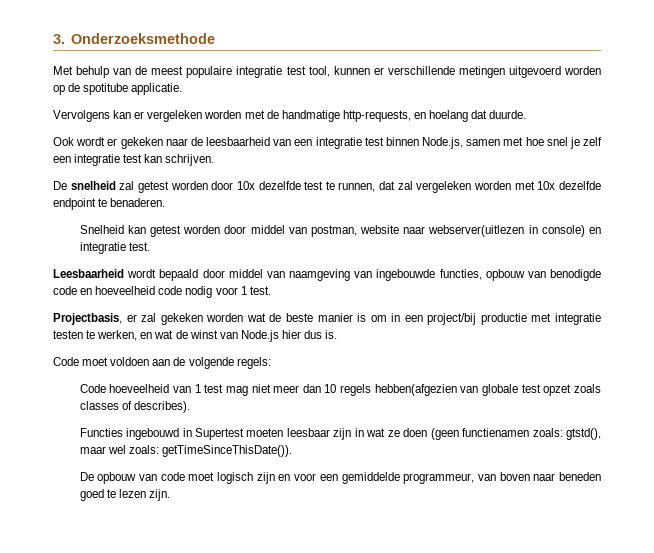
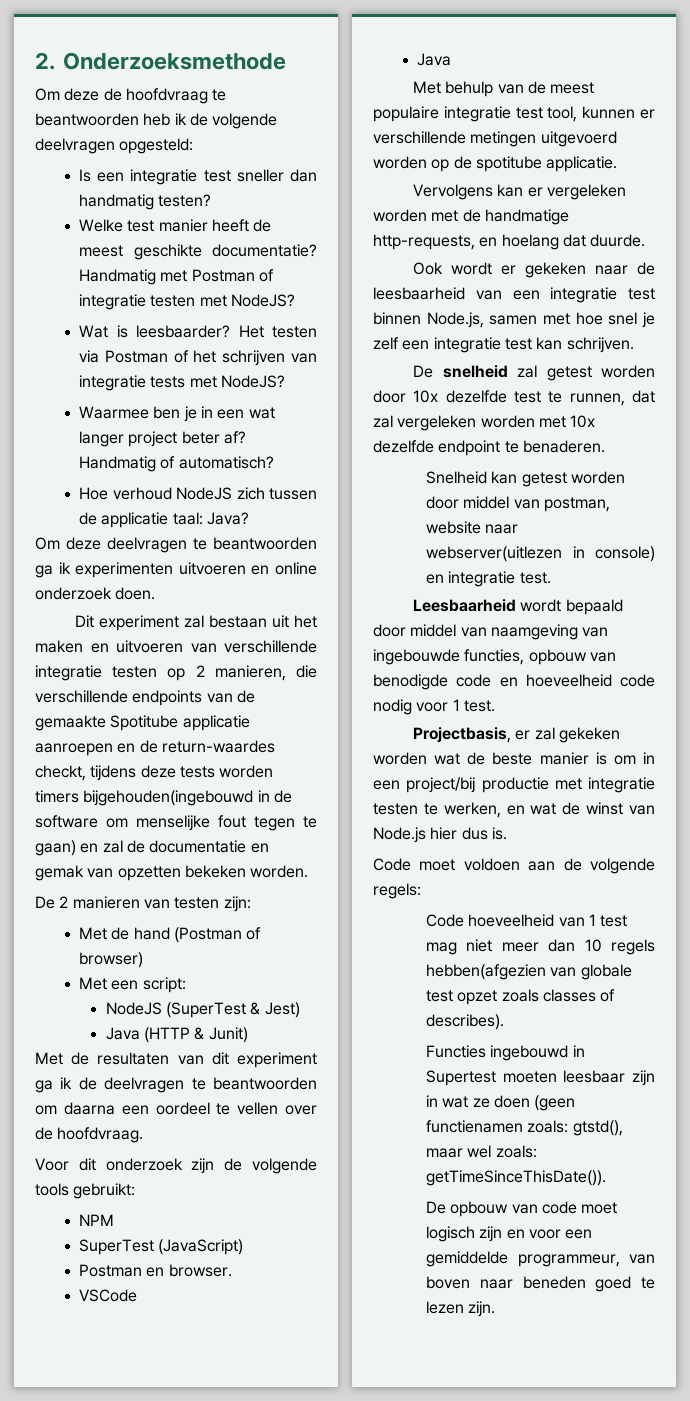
[53,34,65,44] 3. -> [35,52,55,70] 2.
(215, 38) none -> [35,88,227,104] [35,113,278,129] [35,138,194,154] [79,169,317,185] [79,194,212,210] [79,219,272,232] [79,244,317,260] [79,269,275,285] [79,294,296,310] [79,325,317,338] [79,350,317,366] [79,375,286,391] [79,406,275,422] [79,431,247,447] [79,456,274,472] [79,487,317,500] [79,512,250,528] [35,537,317,553] [35,562,317,578] [35,587,156,600] [74,615,317,631] [35,640,317,653] [35,665,317,681] [35,690,255,706] [35,715,250,731] [35,740,275,756] [35,765,274,781] [35,790,292,806] [35,815,317,831] [35,840,269,856] [35,865,309,881] [35,896,251,912] [79,927,262,943] [79,952,144,968] [79,977,186,993] [105,1002,300,1018] [105,1027,248,1043] [35,1052,318,1068] [35,1077,317,1093] [35,1102,317,1115] [35,1127,144,1143] [35,1158,317,1174] [35,1183,136,1199] [79,1214,115,1226] [79,1239,244,1255] [79,1264,232,1277] [79,1289,138,1302] [417,53,452,66] // Om deze de hoofdvraag te beantwoorden heb ik de volgende deelvragen opgesteld: // Is een integratie test sneller dan handmatig testen? // Welke test manier heeft de meest geschikte documentatie? Handmatig met Postman of integratie testen met NodeJS? // Wat is leesbaarder? Het testen via Postman of het schrijven van integratie tests met NodeJS? // Waarmee ben je in een wat langer project beter af? Handmatig of automatisch? // Hoe verhoud NodeJS zich tussen de applicatie taal: Java? // Om deze deelvragen te beantwoorden ga ik experimenten uitvoeren en online onderzoek doen. // Dit experiment zal bestaan uit het maken en uitvoeren van verschillende integratie testen op 2 manieren, die verschillende endpoints van de gemaakte Spotitube applicatie aanroepen en de return-waardes checkt, tijdens deze tests worden timers bijgehouden(ingebouwd in de software om menselijke fout tegen te gaan) en zal de documentatie en gemak van opzetten bekeken worden. // De 2 manieren van testen zijn: // Met de hand (Postman of browser) // Met een script: // NodeJS (SuperTest & Jest) // Java (HTTP & Junit) // Met de resultaten van dit experiment ga ik de deelvragen te beantwoorden om daarna een oordeel te vellen over de hoofdvraag. // Voor dit onderzoek zijn de volgende tools gebruikt: // NPM // SuperTest (JavaScript) // Postman en browser. // VSCode // Java

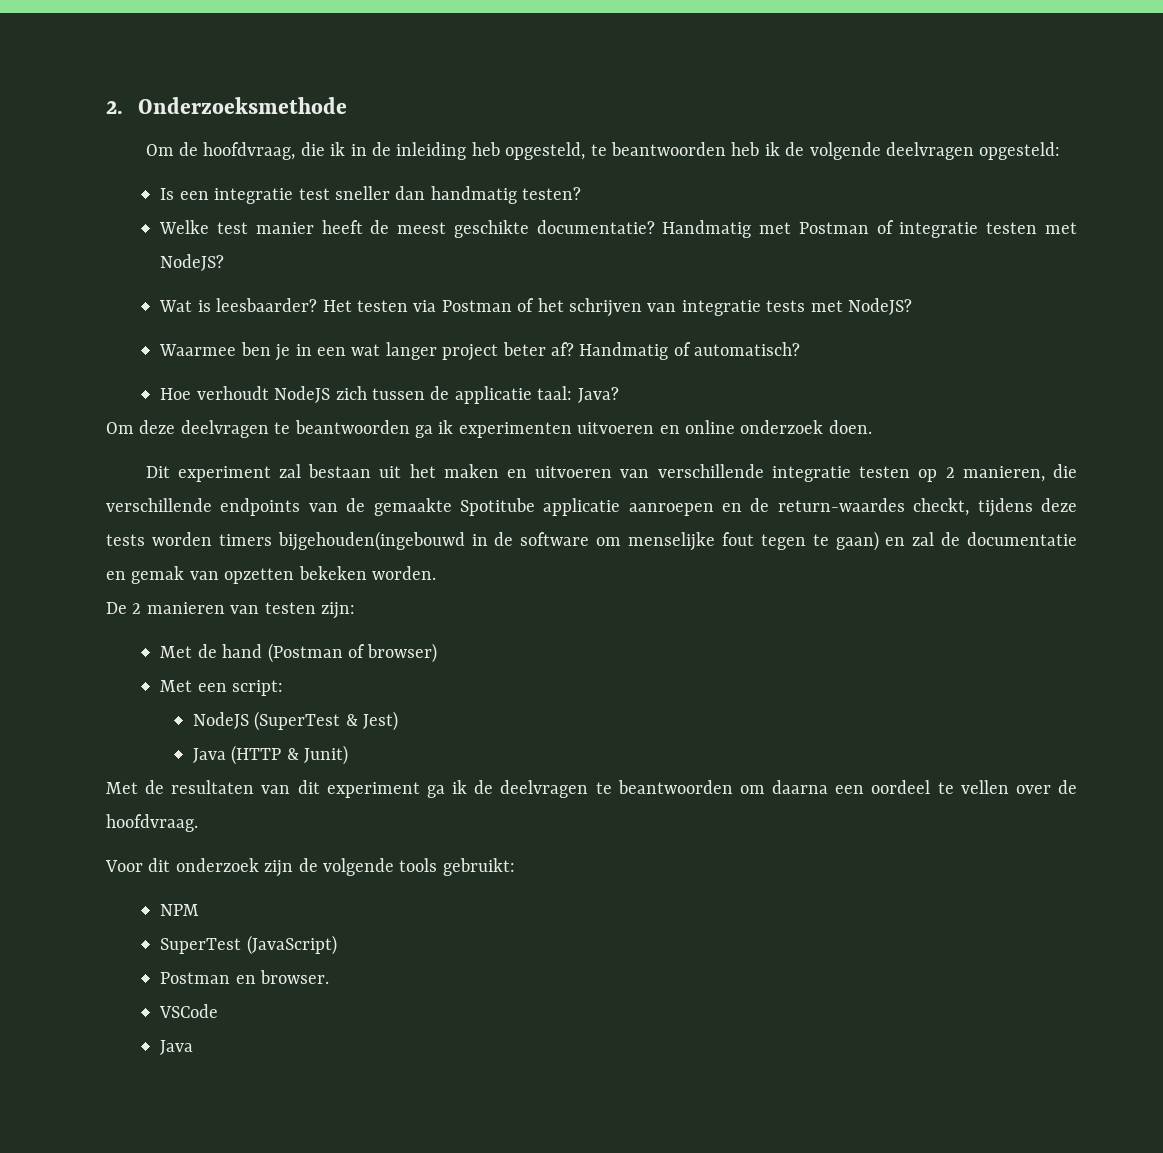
[64,88,208,104] deze de hoofdvraag -> [178,142,586,160] de hoofdvraag, die ik in de inleiding heb opgesteld,
[112,487,172,500] verhoud -> [196,386,269,400] verhoudt
[412,81,595,97] [373,106,655,122] [373,131,617,147] [373,156,618,172] [412,184,626,200] [373,209,569,225] [373,234,646,250] [412,262,655,278] [373,287,655,303] [373,312,655,328] [373,337,634,353] [412,365,655,381] [373,390,655,406] [373,415,596,431] [373,440,605,456] [426,471,626,487] [426,496,611,512] [426,521,519,534] [426,546,655,562] [426,571,551,587] [412,599,623,615] [373,624,609,640] [373,649,616,665] [373,674,655,690] [373,699,495,715] [412,727,620,743] [373,752,655,765] [373,777,655,793] [373,802,655,818] [373,827,507,843] [373,858,655,874] [373,883,421,899] [426,914,628,927] [426,939,655,955] [426,964,632,980] [426,989,616,1005] [426,1014,505,1030] [426,1045,585,1061] [426,1070,655,1086] [426,1095,576,1111] [426,1120,623,1136] [426,1145,537,1158] [426,1170,607,1186] [426,1201,618,1217] [426,1226,593,1242] [426,1251,655,1267] [426,1276,655,1292] [426,1301,496,1317] // Met behulp van de meest populaire integratie test tool, kunnen er verschillende metingen uitgevoerd worden op de spotitube applicatie. // Vervolgens kan er vergeleken worden met de handmatige http-requests, en hoelang dat duurde. // Ook wordt er gekeken naar de leesbaarheid van een integratie test binnen Node.js, samen met hoe snel je zelf een integratie test kan schrijven. // De snelheid zal getest worden door 10x dezelfde test te runnen, dat zal vergeleken worden met 10x dezelfde endpoint te benaderen. // Snelheid kan getest worden door middel van postman, website naar webserver(uitlezen in console) en integratie test. // Leesbaarheid wordt bepaald door middel van naamgeving van ingebouwde functies, opbouw van benodigde code en hoeveelheid code nodig voor 1 test. // Projectbasis, er zal gekeken worden wat de beste manier is om in een project/bij productie met integratie testen te werken, en wat de winst van Node.js hier dus is. // Code moet voldoen aan de volgende regels: // Code hoeveelheid van 1 test mag niet meer dan 10 regels hebben(afgezien van globale test opzet zoals classes of describes). // Functies ingebouwd in Supertest moeten leesbaar zijn in wat ze doen (geen functienamen zoals: gtstd(), maar wel zoals: getTimeSinceThisDate()). // De opbouw van code moet logisch zijn en voor een gemiddelde programmeur, van boven naar beneden goed te lezen zijn. -> (194, 1047) none

